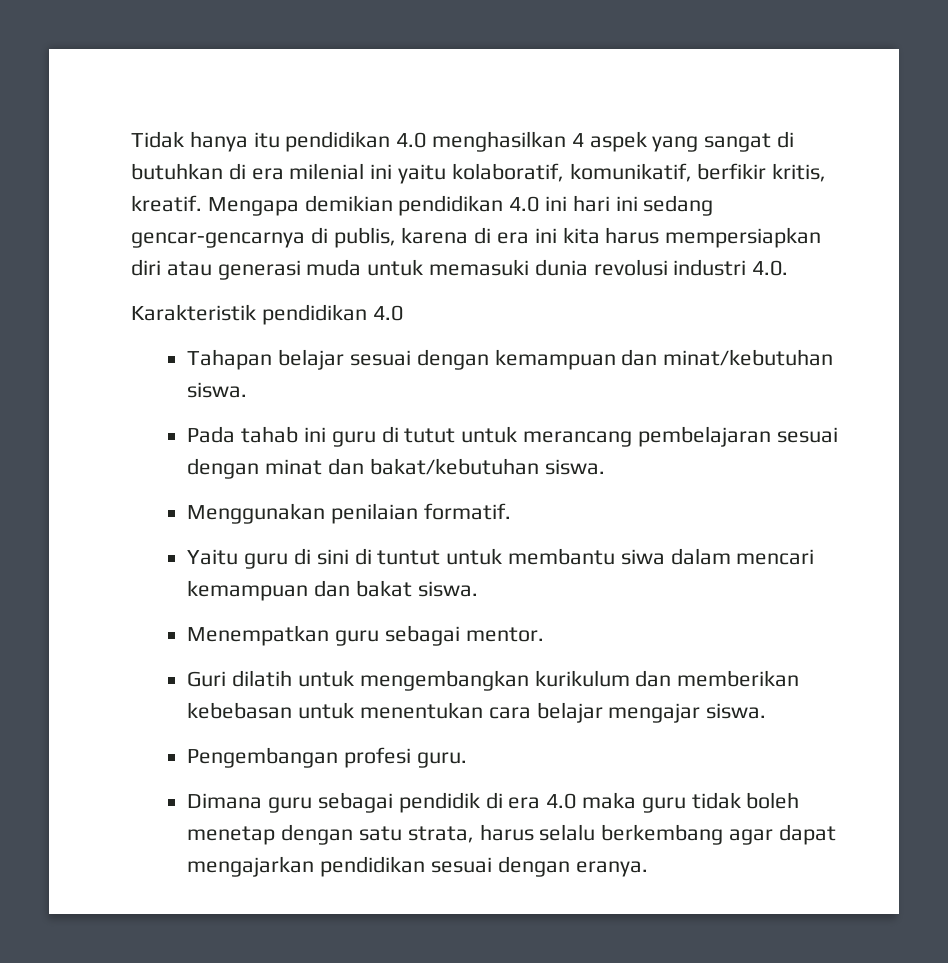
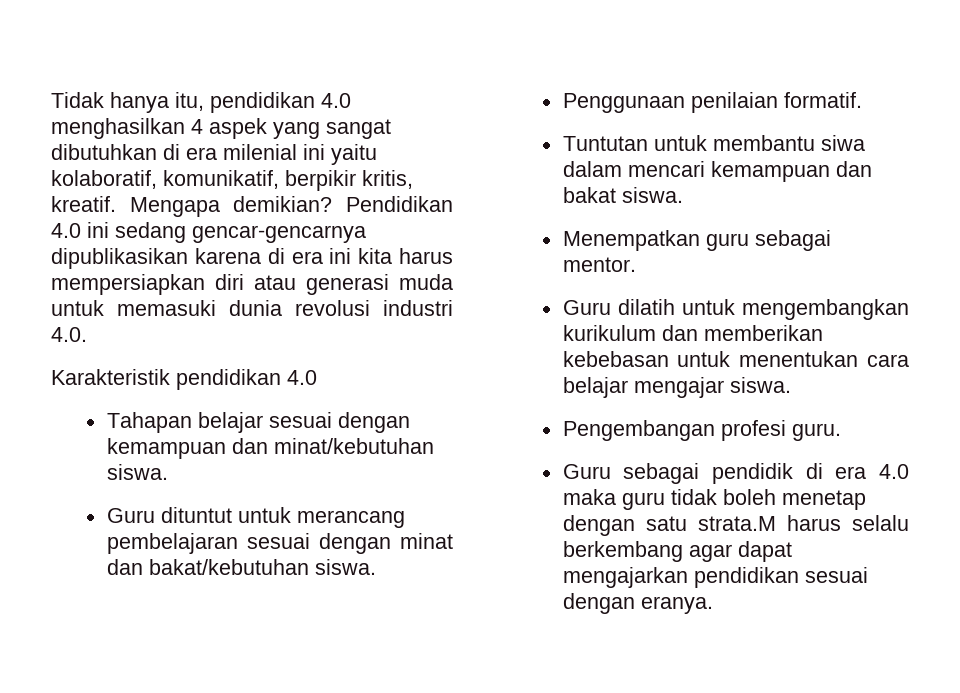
[253,132,280,148] itu -> [175,92,204,111] itu,
[777,131,795,148] [131,163,223,180] di butuhkan -> [51,144,157,160] dibutuhkan
[697,163,767,180] berfikir -> [285,170,356,191] berpikir
[304,195,714,216] [131,227,396,248] demikian pendidikan 4.0 ini hari ini sedang gencar-gencarnya di publis, -> [233,196,454,212] [51,222,366,243] [51,248,188,269] demikian? Pendidikan 4.0 ini sedang gencar-gencarnya dipublikasikan
[187,426,456,447] Pada tahab ini guru di tutut -> [106,507,232,523] Guru dituntut
[187,503,326,524] Menggunakan -> [562,93,685,113] Penggunaan
[187,548,441,569] Yaitu guru di sini di tuntut -> [562,136,648,151] Tuntutan
[187,671,227,687] Guri -> [562,300,611,315] Guru
[187,793,313,813] Dimana guru -> [562,464,611,479] Guru
[407,826,474,843] strata, -> [697,516,776,531] strata.M

